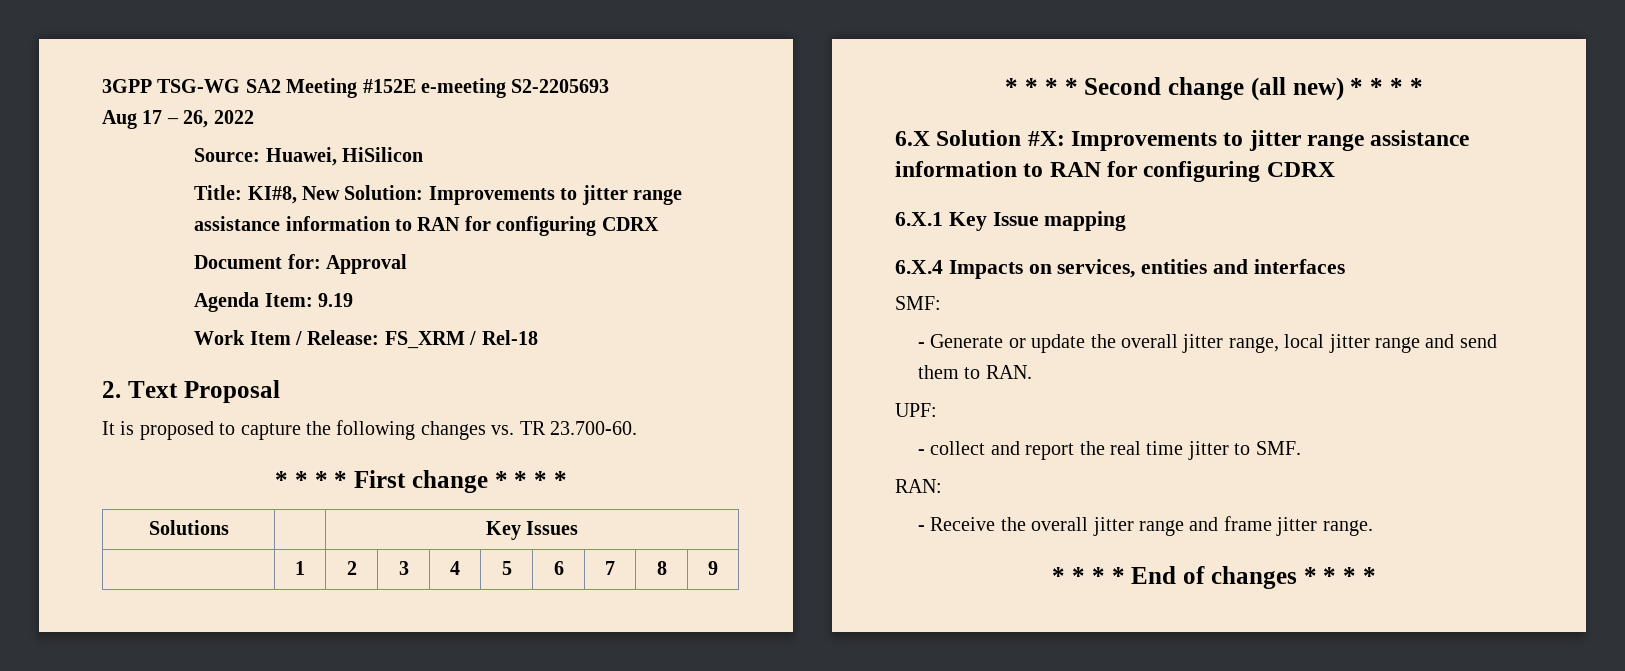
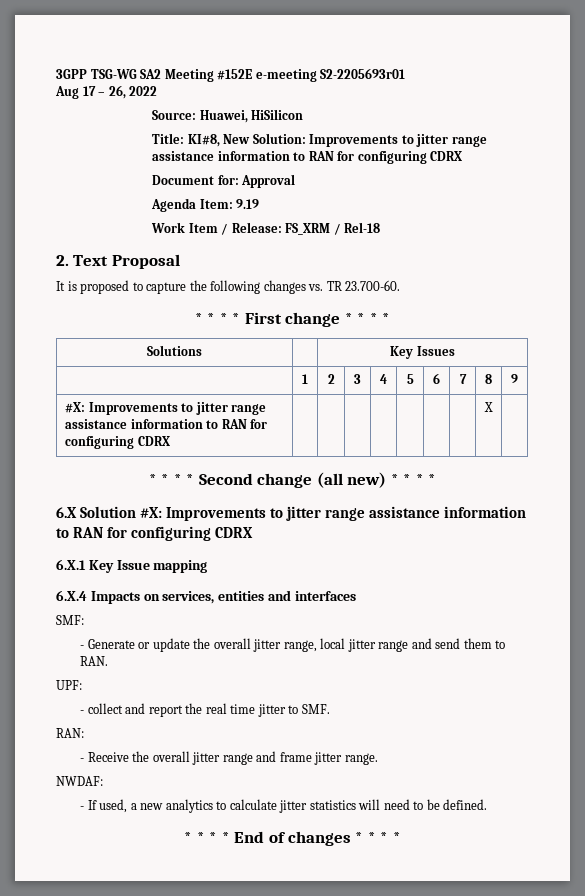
[511,79,610,93] S2-2205693 -> [320,68,406,79] S2-2205693r01
(718, 568) none -> [65,402,267,415] [65,419,268,429] [65,436,170,449] [484,402,493,412] // #X: Improvements to jitter range assistance information to RAN for configuring CDRX | | | | | | | | X |
(1373, 528) none -> [56,776,103,786] [80,799,488,813] // NWDAF: // - If used, a new analytics to calculate jitter statistics will need to be defined.

